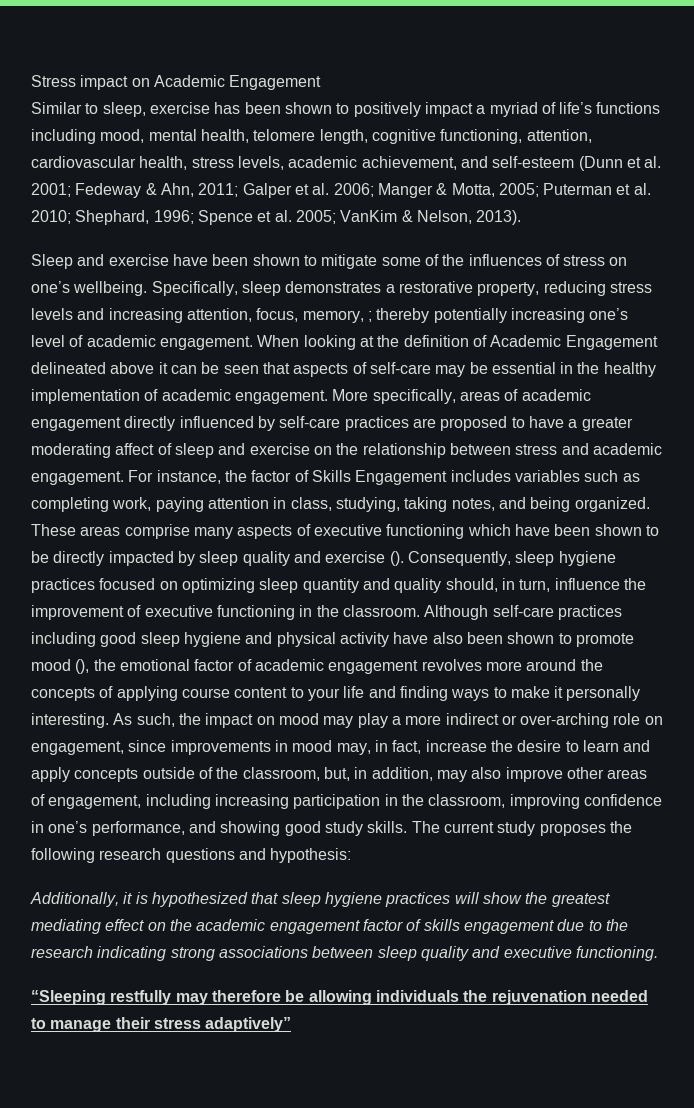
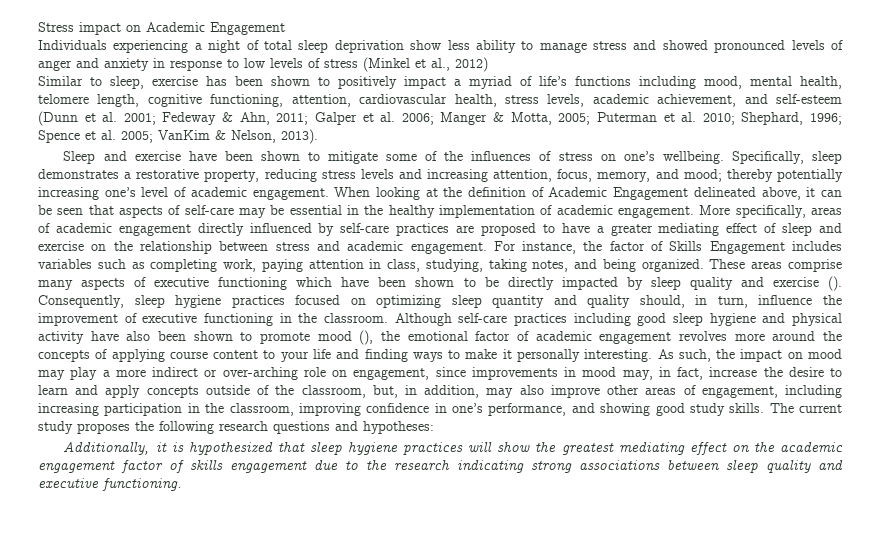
(322, 82) none -> [38,40,844,53] [38,57,488,72] // Individuals experiencing a night of total sleep deprivation show less ability to manage stress and showed pronounced levels of anger and anxiety in response to low levels of stress (Minkel et al., 2012)
[367,311,372,322] ; -> [655,169,722,182] and mood;
[110,362,155,374] above -> [761,187,801,200] above,
[31,443,155,458] moderating affect -> [658,223,758,236] mediating effect
[270,848,352,863] hypothesis: -> [363,421,434,434] hypotheses:
[31,990,648,1005] [31,1017,292,1032] // “Sleeping restfully may therefore be allowing individuals the rejuvenation needed to manage their stress adaptively” -> (182, 484) none

